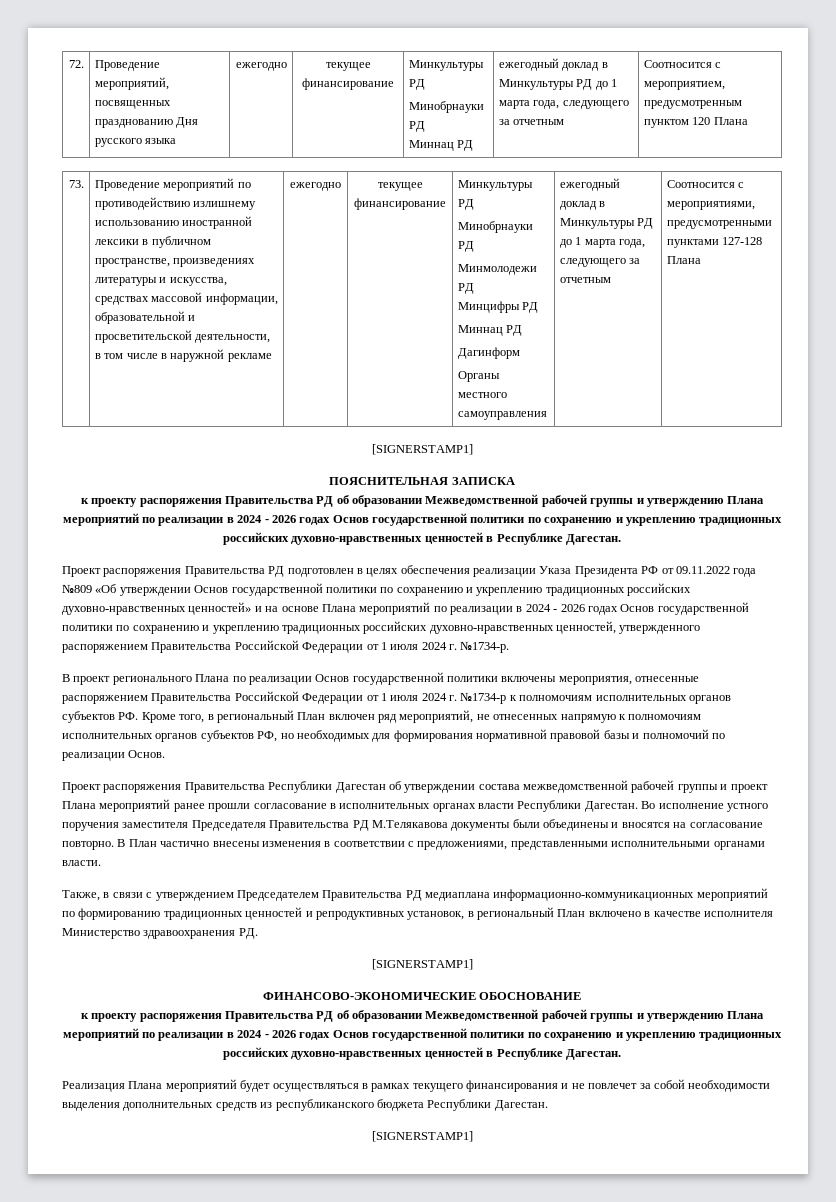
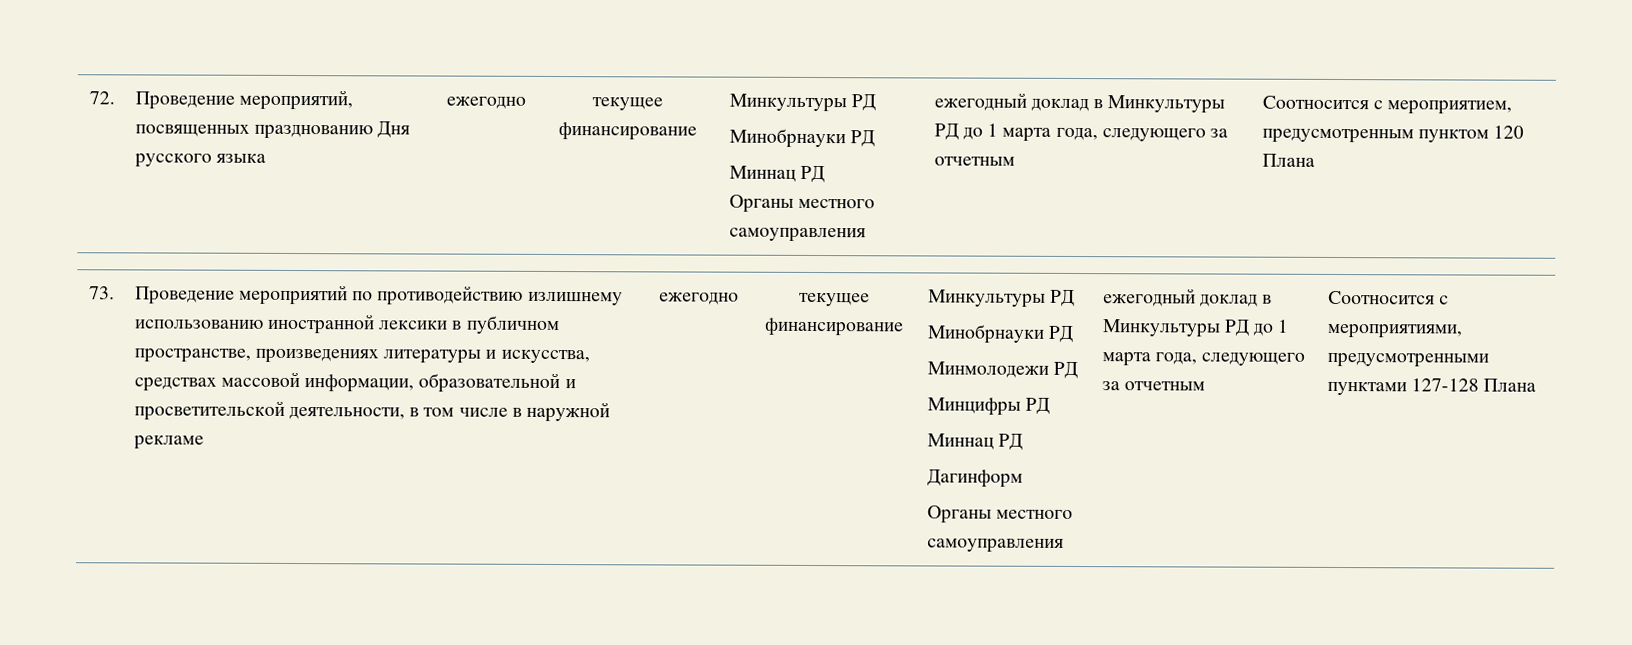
(474, 145) none -> [728,194,875,213] [728,227,866,243] // Органы местного самоуправления
[371,444,473,455] [329,477,515,485] [80,494,765,507] [62,513,783,526] [223,532,621,545] [62,565,757,577] [62,583,692,596] [62,602,749,615] [62,621,701,634] [62,640,510,653] [62,672,700,685] [62,691,731,704] [62,710,702,723] [62,729,725,742] [62,750,166,761] [62,780,768,793] [62,799,768,812] [62,819,763,831] [62,839,765,850] [62,860,101,866] [62,888,768,901] [62,907,773,920] [62,928,258,939] [371,959,473,970] [262,992,582,1000] [80,1009,765,1022] [62,1028,783,1041] [223,1047,621,1060] [62,1079,771,1092] [62,1099,548,1111] [371,1131,473,1142] // [SIGNERSTAMP1] // ПОЯСНИТЕЛЬНАЯ ЗАПИСКА // к проекту распоряжения Правительства РД об образовании Межведомственной рабочей группы и утверждению Плана мероприятий по реализации в 2024 - 2026 годах Основ государственной политики по сохранению и укреплению традиционных российских духовно-нравственных ценностей в Республике Дагестан. // Проект распоряжения Правительства РД подготовлен в целях обеспечения реализации Указа Президента РФ от 09.11.2022 года №809 «Об утверждении Основ государственной политики по сохранению и укреплению традиционных российских духовно-нравственных ценностей» и на основе Плана мероприятий по реализации в 2024 - 2026 годах Основ государственной политики по сохранению и укреплению традиционных российских духовно-нравственных ценностей, утвержденного распоряжением Правительства Российской Федерации от 1 июля 2024 г. №1734-р. // В проект регионального Плана по реализации Основ государственной политики включены мероприятия, отнесенные распоряжением Правительства Российской Федерации от 1 июля 2024 г. №1734-р к полномочиям исполнительных органов субъектов РФ. Кроме того, в региональный План включен ряд мероприятий, не отнесенных напрямую к полномочиям исполнительных органов субъектов РФ, но необходимых для формирования нормативной правовой базы и полномочий по реализации Основ. // Проект распоряжения Правительства Республики Дагестан об утверждении состава межведомственной рабочей группы и проект Плана мероприятий ранее прошли согласование в исполнительных органах власти Республики Дагестан. Во исполнение устного поручения заместителя Председателя Правительства РД М.Телякавова документы были объединены и вносятся на согласование повторно. В План частично внесены изменения в соответствии с предложениями, представленными исполнительными органами власти. // Также, в связи с утверждением Председателем Правительства РД медиаплана информационно-коммуникационных мероприятий по формированию традиционных ценностей и репродуктивных установок, в региональный План включено в качестве исполнителя Министерство здравоохранения РД. // [SIGNERSTAMP1] // ФИНАНСОВО-ЭКОНОМИЧЕСКИЕ ОБОСНОВАНИЕ // к проекту распоряжения Правительства РД об образовании Межведомственной рабочей группы и утверждению Плана мероприятий по реализации в 2024 - 2026 годах Основ государственной политики по сохранению и укреплению традиционных российских духовно-нравственных ценностей в Республике Дагестан. // Реализация Плана мероприятий будет осуществляться в рамках текущего финансирования и не повлечет за собой необходимости выделения дополнительных средств из республиканского бюджета Республики Дагестан. // [SIGNERSTAMP1] -> (1537, 385) none

